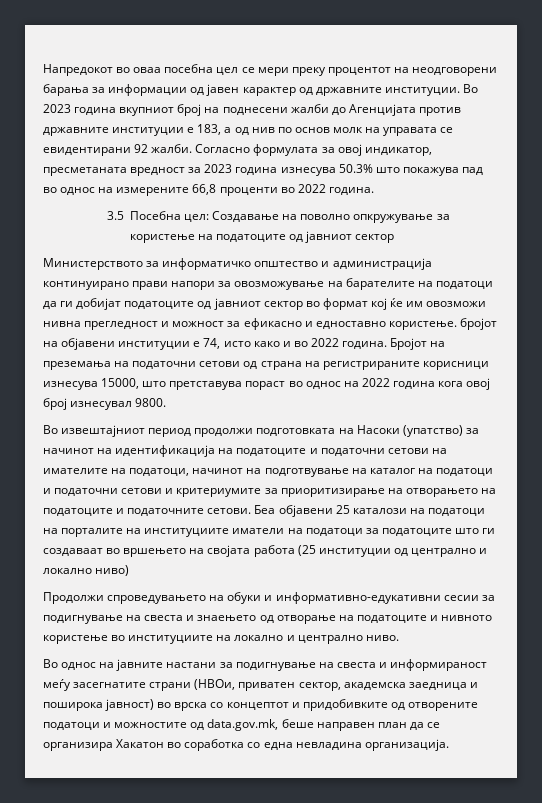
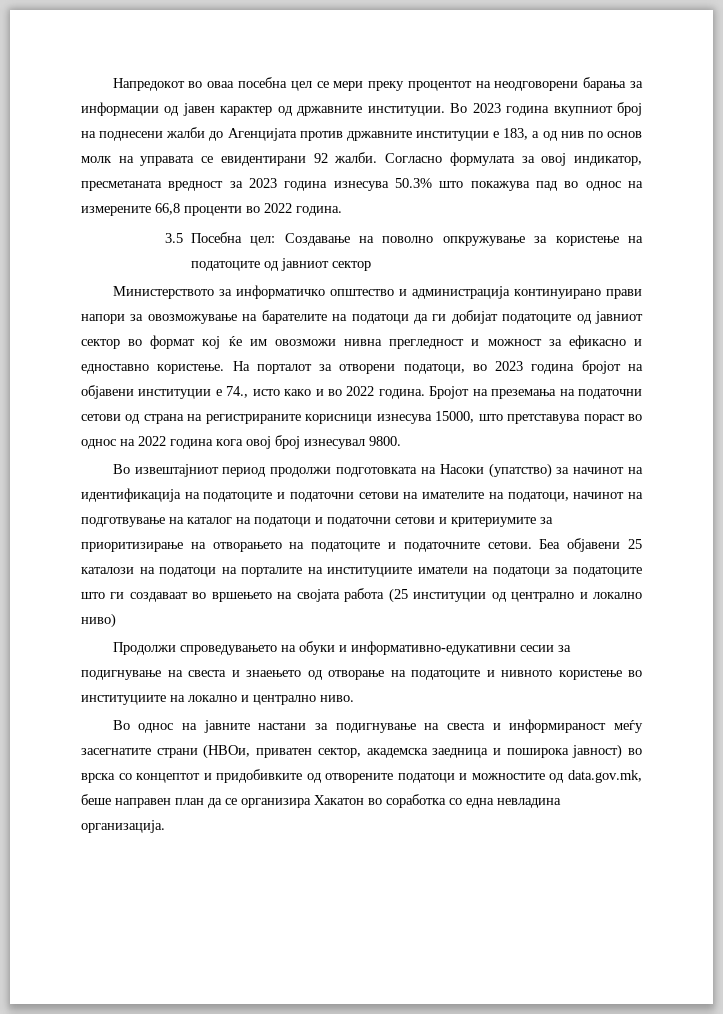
(457, 325) none -> [232,361,575,374] На порталот за отворени податоци, во 2023 година
[203,338,221,349] 74, -> [226,386,249,398] 74.,

